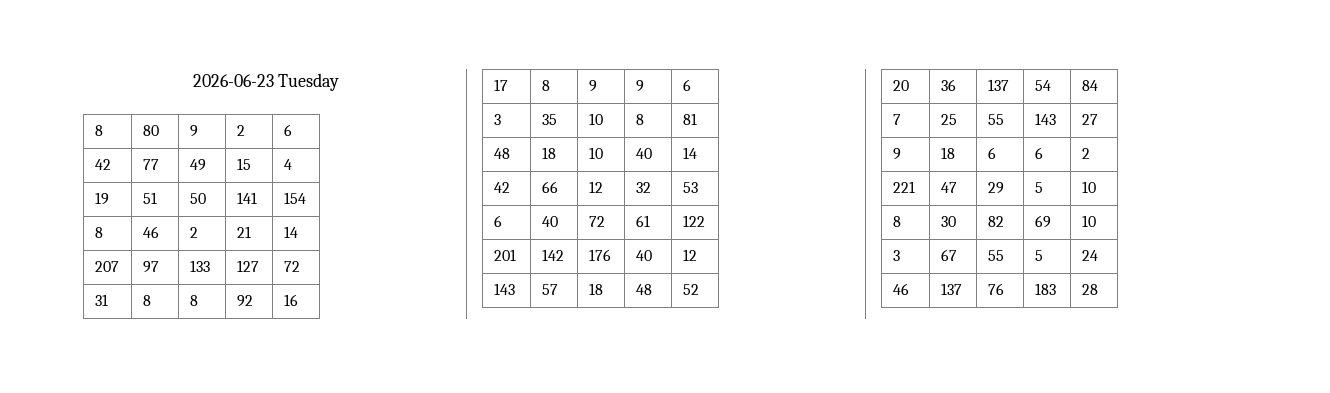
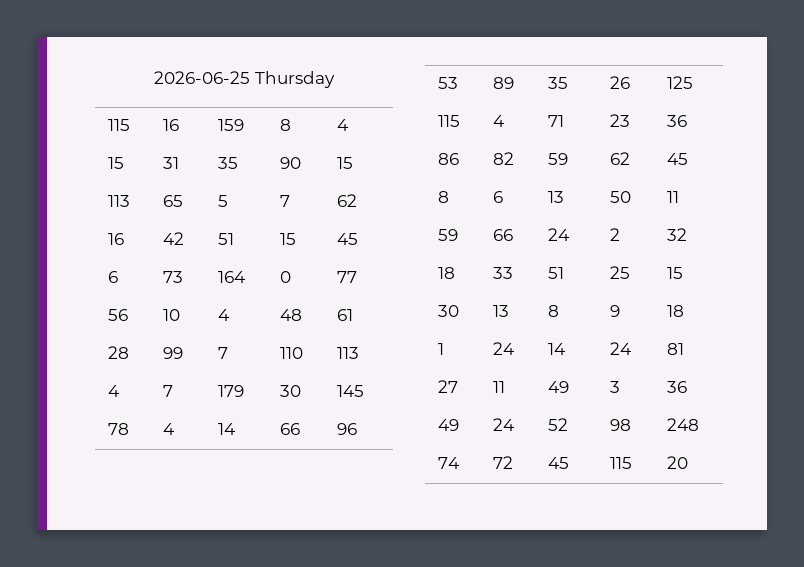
[192,73,340,91] [94,125,103,136] [142,125,159,136] [189,125,198,137] [236,125,245,136] [283,124,292,136] [94,159,111,170] [142,159,159,170] [189,159,206,171] [236,158,251,170] [283,159,292,170] [94,192,109,205] [142,192,157,204] [189,193,206,204] [236,192,257,204] [283,192,306,204] [94,227,103,238] [142,226,159,238] [189,227,198,238] [236,226,251,238] [283,226,298,238] [94,261,119,272] [142,261,159,273] [189,260,210,272] [236,260,259,272] [283,261,300,272] [94,294,108,306] [142,295,151,306] [189,295,198,306] [236,295,253,307] [283,294,298,306] [493,79,508,91] [541,80,550,91] [588,80,597,92] [635,80,644,92] [682,79,691,91] [493,114,501,125] [541,114,557,125] [588,113,603,125] [635,114,644,125] [682,113,697,125] [493,148,510,159] [541,147,556,159] [588,147,603,159] [635,148,652,159] [682,147,697,159] [493,182,510,193] [541,181,558,193] [588,181,603,193] [635,182,651,193] [682,182,698,193] [493,215,502,227] [541,216,558,227] [588,216,605,227] [635,215,650,227] [682,215,705,227] [493,249,516,261] [541,249,564,261] [588,249,611,261] [635,250,652,261] [682,249,697,261] [493,283,515,295] [541,284,558,295] [588,283,603,295] [635,284,652,295] [682,284,699,295] [892,80,909,91] [940,79,956,91] [987,79,1009,91] [1034,80,1051,91] [1081,80,1098,91] [892,114,901,125] [940,114,957,125] [987,114,1004,125] [1034,113,1056,125] [1081,114,1098,125] [892,148,901,160] [940,147,955,159] [987,147,996,159] [1034,147,1043,159] [1081,148,1090,159] [892,181,915,193] [940,182,957,193] [987,182,1004,194] [1034,182,1043,193] [1081,181,1096,193] [892,216,901,227] [940,216,956,227] [987,216,1004,227] [1034,215,1051,228] [1081,215,1096,227] [892,250,900,261] [940,249,957,261] [987,250,1004,261] [1034,250,1043,261] [1081,250,1098,261] [892,283,909,295] [940,283,962,295] [987,283,1004,295] [1034,283,1056,295] [1081,284,1098,295] 2026-06-23 Tuesday // 8 | 80 | 9 | 2 | 6 // 42 | 77 | 49 | 15 | 4 // 19 | 51 | 50 | 141 | 154 // 8 | 46 | 2 | 21 | 14 // 207 | 97 | 133 | 127 | 72 // 31 | 8 | 8 | 92 | 16 // 17 | 8 | 9 | 9 | 6 // 3 | 35 | 10 | 8 | 81 // 48 | 18 | 10 | 40 | 14 // 42 | 66 | 12 | 32 | 53 // 6 | 40 | 72 | 61 | 122 // 201 | 142 | 176 | 40 | 12 // 143 | 57 | 18 | 48 | 52 // 20 | 36 | 137 | 54 | 84 // 7 | 25 | 55 | 143 | 27 // 9 | 18 | 6 | 6 | 2 // 221 | 47 | 29 | 5 | 10 // 8 | 30 | 82 | 69 | 10 // 3 | 67 | 55 | 5 | 24 // 46 | 137 | 76 | 183 | 28 -> [154,71,335,88] [107,119,130,131] [162,119,179,131] [217,119,244,131] [279,119,291,131] [336,119,348,131] [107,157,124,169] [162,157,179,169] [217,157,238,169] [279,157,301,169] [336,157,353,169] [107,195,130,207] [162,195,183,207] [217,195,228,207] [279,195,290,207] [336,194,357,207] [107,233,124,245] [162,232,184,245] [217,233,234,245] [279,233,296,245] [336,233,358,245] [107,271,118,283] [162,271,183,283] [217,271,245,283] [279,271,291,283] [336,271,357,283] [107,309,128,321] [162,309,180,321] [217,309,229,321] [279,309,302,321] [336,309,353,321] [107,346,129,359] [162,347,183,359] [217,347,228,359] [279,347,303,359] [336,347,359,359] [107,385,119,397] [162,385,173,397] [217,385,244,397] [279,385,301,397] [336,385,364,397] [107,423,129,435] [162,423,174,435] [217,423,235,435] [279,423,300,435] [336,423,357,435] [437,77,458,89] [492,77,514,89] [547,77,568,89] [609,76,630,89] [666,76,693,89] [437,115,460,127] [492,115,504,127] [547,115,564,127] [609,114,630,127] [666,115,687,127] [437,153,459,165] [492,152,514,165] [547,153,568,165] [609,152,630,165] [666,153,688,165] [437,191,449,203] [492,191,503,203] [547,191,564,203] [609,191,631,203] [666,191,679,203] [437,229,458,241] [492,229,513,241] [547,228,569,241] [609,228,620,241] [666,228,687,241] [437,267,455,279] [492,267,513,279] [547,267,564,279] [609,266,630,279] [666,267,683,279] [437,305,459,317] [492,305,509,317] [547,305,559,317] [609,305,620,317] [666,305,684,317] [437,343,444,355] [492,342,514,355] [547,343,565,355] [609,342,631,355] [666,343,684,355] [437,380,458,393] [492,381,505,393] [547,381,569,393] [609,381,620,393] [666,381,687,393] [437,419,459,431] [492,418,514,431] [547,418,568,431] [609,419,631,431] [666,418,699,431] [437,457,459,469] [492,456,513,469] [547,457,569,469] [609,457,632,469] [666,456,688,469] 2026-06-25 Thursday // 115 | 16 | 159 | 8 | 4 // 15 | 31 | 35 | 90 | 15 // 113 | 65 | 5 | 7 | 62 // 16 | 42 | 51 | 15 | 45 // 6 | 73 | 164 | 0 | 77 // 56 | 10 | 4 | 48 | 61 // 28 | 99 | 7 | 110 | 113 // 4 | 7 | 179 | 30 | 145 // 78 | 4 | 14 | 66 | 96 // 53 | 89 | 35 | 26 | 125 // 115 | 4 | 71 | 23 | 36 // 86 | 82 | 59 | 62 | 45 // 8 | 6 | 13 | 50 | 11 // 59 | 66 | 24 | 2 | 32 // 18 | 33 | 51 | 25 | 15 // 30 | 13 | 8 | 9 | 18 // 1 | 24 | 14 | 24 | 81 // 27 | 11 | 49 | 3 | 36 // 49 | 24 | 52 | 98 | 248 // 74 | 72 | 45 | 115 | 20

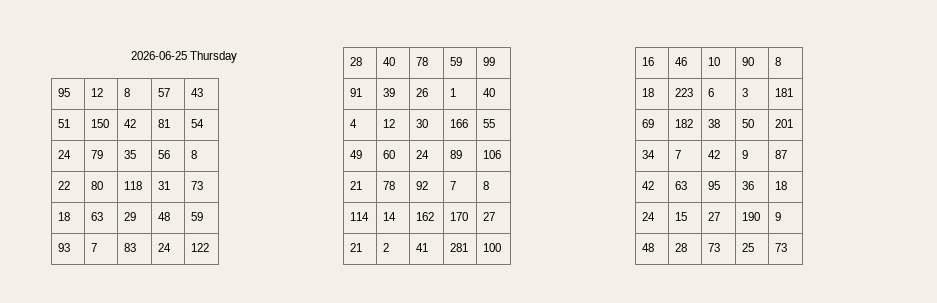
[107,119,130,131] [162,119,179,131] [217,119,244,131] [279,119,291,131] [336,119,348,131] [107,157,124,169] [162,157,179,169] [217,157,238,169] [279,157,301,169] [336,157,353,169] [107,195,130,207] [162,195,183,207] [217,195,228,207] [279,195,290,207] [336,194,357,207] [107,233,124,245] [162,232,184,245] [217,233,234,245] [279,233,296,245] [336,233,358,245] [107,271,118,283] [162,271,183,283] [217,271,245,283] [279,271,291,283] [336,271,357,283] [107,309,128,321] [162,309,180,321] [217,309,229,321] [279,309,302,321] [336,309,353,321] [107,346,129,359] [162,347,183,359] [217,347,228,359] [279,347,303,359] [336,347,359,359] [107,385,119,397] [162,385,173,397] [217,385,244,397] [279,385,301,397] [336,385,364,397] [107,423,129,435] [162,423,174,435] [217,423,235,435] [279,423,300,435] [336,423,357,435] [437,77,458,89] [492,77,514,89] [547,77,568,89] [609,76,630,89] [666,76,693,89] [437,115,460,127] [492,115,504,127] [547,115,564,127] [609,114,630,127] [666,115,687,127] [437,153,459,165] [492,152,514,165] [547,153,568,165] [609,152,630,165] [666,153,688,165] [437,191,449,203] [492,191,503,203] [547,191,564,203] [609,191,631,203] [666,191,679,203] [437,229,458,241] [492,229,513,241] [547,228,569,241] [609,228,620,241] [666,228,687,241] [437,267,455,279] [492,267,513,279] [547,267,564,279] [609,266,630,279] [666,267,683,279] [437,305,459,317] [492,305,509,317] [547,305,559,317] [609,305,620,317] [666,305,684,317] [437,343,444,355] [492,342,514,355] [547,343,565,355] [609,342,631,355] [666,343,684,355] [437,380,458,393] [492,381,505,393] [547,381,569,393] [609,381,620,393] [666,381,687,393] [437,419,459,431] [492,418,514,431] [547,418,568,431] [609,419,631,431] [666,418,699,431] [437,457,459,469] [492,456,513,469] [547,457,569,469] [609,457,632,469] [666,456,688,469] 115 | 16 | 159 | 8 | 4 // 15 | 31 | 35 | 90 | 15 // 113 | 65 | 5 | 7 | 62 // 16 | 42 | 51 | 15 | 45 // 6 | 73 | 164 | 0 | 77 // 56 | 10 | 4 | 48 | 61 // 28 | 99 | 7 | 110 | 113 // 4 | 7 | 179 | 30 | 145 // 78 | 4 | 14 | 66 | 96 // 53 | 89 | 35 | 26 | 125 // 115 | 4 | 71 | 23 | 36 // 86 | 82 | 59 | 62 | 45 // 8 | 6 | 13 | 50 | 11 // 59 | 66 | 24 | 2 | 32 // 18 | 33 | 51 | 25 | 15 // 30 | 13 | 8 | 9 | 18 // 1 | 24 | 14 | 24 | 81 // 27 | 11 | 49 | 3 | 36 // 49 | 24 | 52 | 98 | 248 // 74 | 72 | 45 | 115 | 20 -> [58,88,71,97] [91,88,104,97] [124,88,131,97] [158,88,171,97] [191,88,204,97] [58,119,71,128] [91,119,110,128] [124,119,137,128] [158,119,171,128] [191,119,205,128] [58,150,72,159] [91,150,104,159] [124,150,137,159] [158,150,171,159] [191,150,198,159] [58,181,71,190] [91,181,104,190] [124,181,143,190] [158,181,171,190] [191,181,204,190] [58,212,71,221] [91,212,104,221] [124,212,137,221] [158,212,171,221] [191,212,204,221] [58,243,71,252] [91,243,98,252] [124,243,137,252] [158,243,172,252] [191,243,210,252] [350,57,363,66] [383,57,396,66] [416,57,429,66] [450,57,463,66] [483,57,496,66] [350,88,363,97] [383,88,396,97] [416,88,429,97] [450,88,457,97] [483,88,496,97] [350,119,358,128] [383,119,396,128] [416,119,429,128] [450,119,469,128] [483,119,496,128] [350,150,363,159] [383,150,396,159] [416,150,430,159] [450,150,463,159] [483,150,502,159] [350,181,363,190] [383,181,396,190] [416,181,429,190] [450,181,457,190] [483,181,490,190] [350,212,370,221] [383,212,397,221] [416,212,435,221] [450,212,469,221] [483,212,496,221] [350,243,363,252] [383,243,390,252] [416,243,429,252] [450,243,469,252] [483,243,502,252] [642,57,655,66] [675,57,688,66] [708,57,721,66] [742,57,755,66] [775,57,782,66] [642,88,655,97] [675,88,694,97] [708,88,715,97] [742,88,749,97] [775,88,794,97] [642,119,655,128] [675,119,694,128] [708,119,721,128] [742,119,755,128] [775,119,794,128] [642,150,656,159] [675,150,682,159] [708,150,721,159] [742,150,749,159] [775,150,788,159] [642,181,655,190] [675,181,688,190] [708,181,721,190] [742,181,755,190] [775,181,788,190] [642,212,656,221] [675,212,688,221] [708,212,721,221] [742,212,761,221] [775,212,782,221] [642,243,655,252] [675,243,688,252] [708,243,721,252] [742,243,755,252] [775,243,788,252] 95 | 12 | 8 | 57 | 43 // 51 | 150 | 42 | 81 | 54 // 24 | 79 | 35 | 56 | 8 // 22 | 80 | 118 | 31 | 73 // 18 | 63 | 29 | 48 | 59 // 93 | 7 | 83 | 24 | 122 // 28 | 40 | 78 | 59 | 99 // 91 | 39 | 26 | 1 | 40 // 4 | 12 | 30 | 166 | 55 // 49 | 60 | 24 | 89 | 106 // 21 | 78 | 92 | 7 | 8 // 114 | 14 | 162 | 170 | 27 // 21 | 2 | 41 | 281 | 100 // 16 | 46 | 10 | 90 | 8 // 18 | 223 | 6 | 3 | 181 // 69 | 182 | 38 | 50 | 201 // 34 | 7 | 42 | 9 | 87 // 42 | 63 | 95 | 36 | 18 // 24 | 15 | 27 | 190 | 9 // 48 | 28 | 73 | 25 | 73

